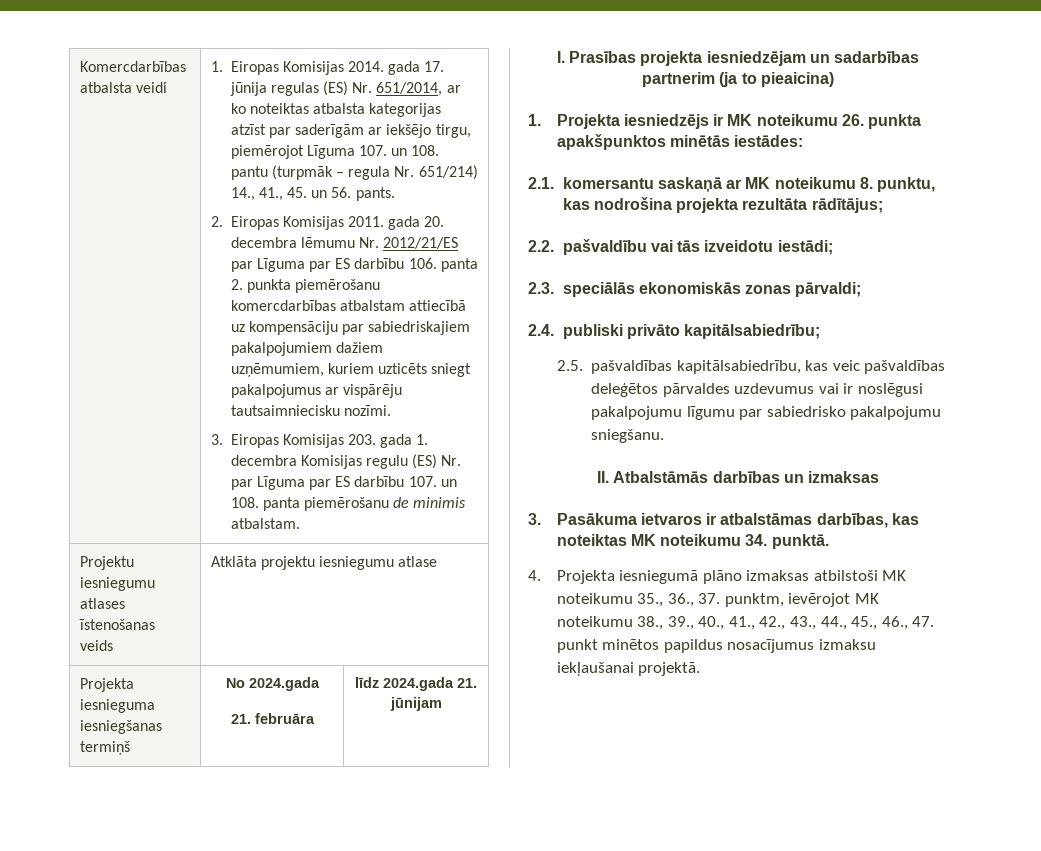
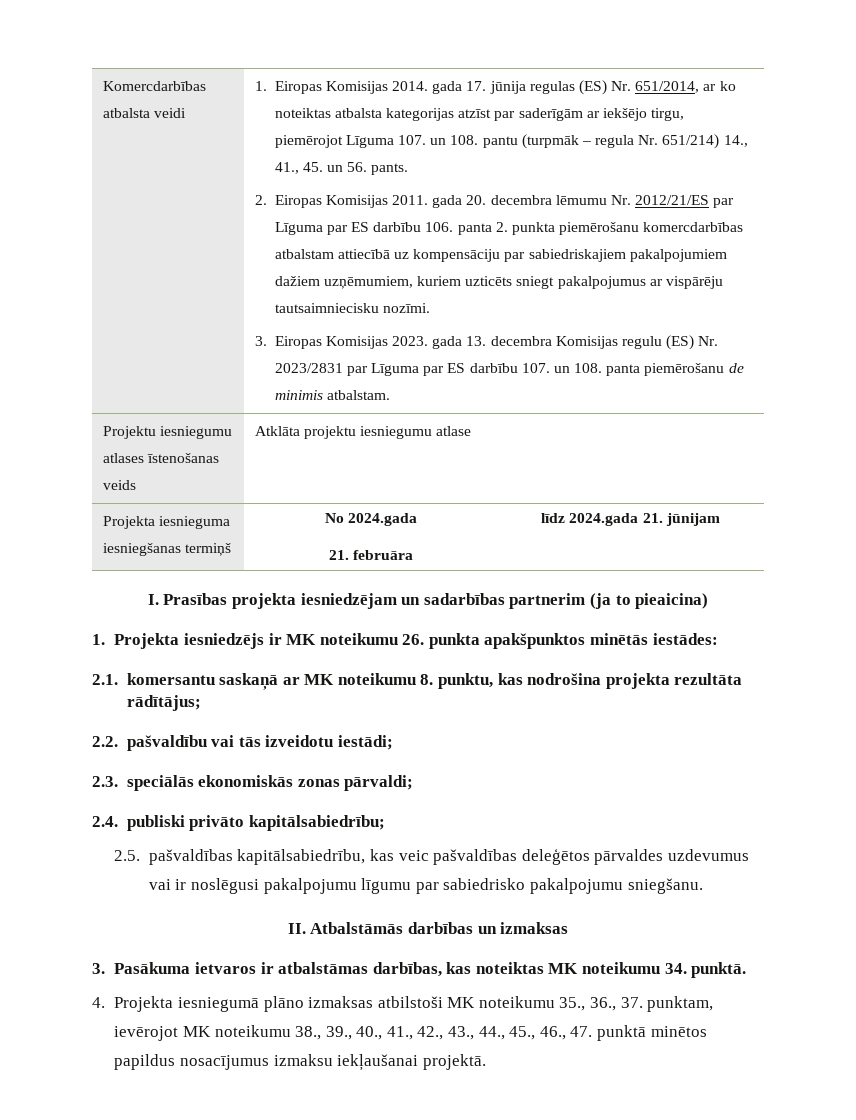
[347,434,429,448] 203. gada 1. -> [391,336,487,349] 2023. gada 13.
(462, 460) none -> [274,363,343,373] 2023/2831
[724,593,784,607] punktm, -> [647,996,714,1012] punktam,
[556,639,598,653] punkt -> [596,1025,646,1041] punktā

